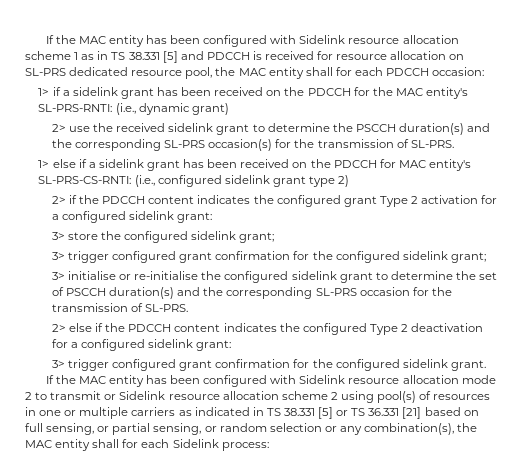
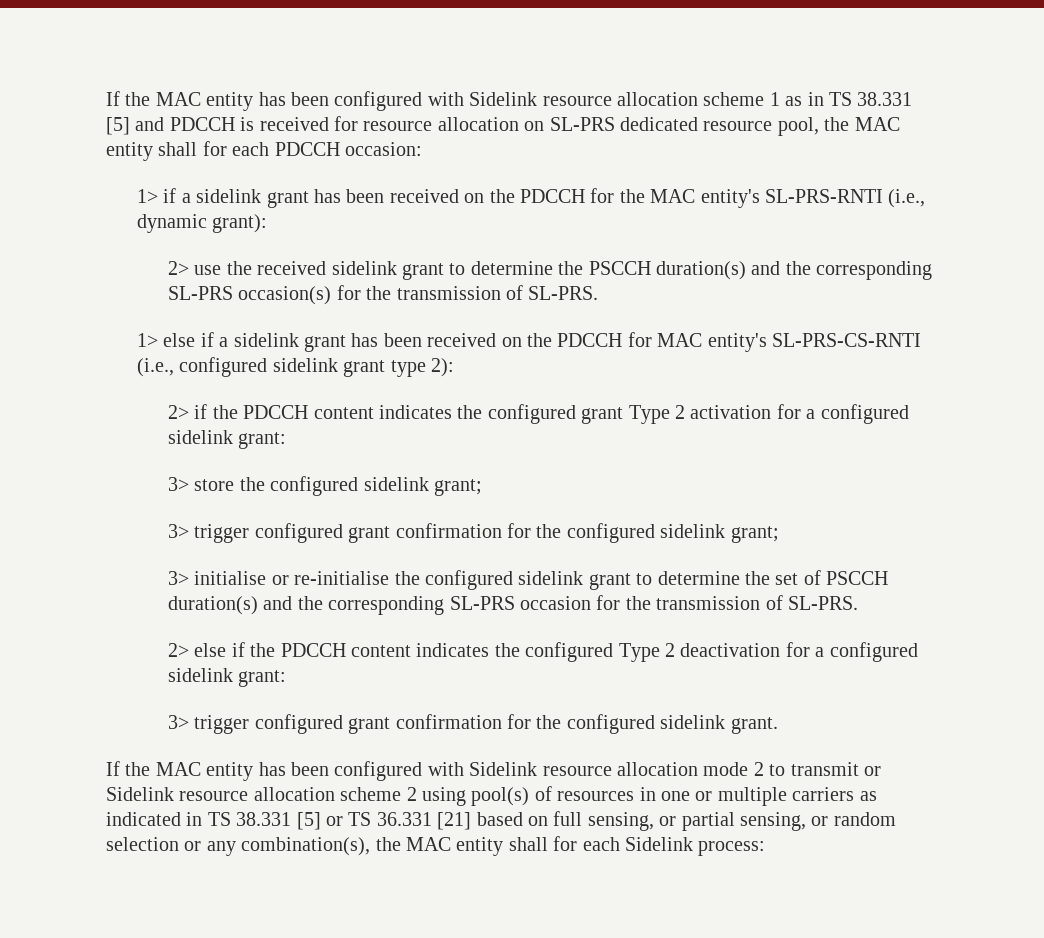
[38,104,113,112] SL-PRS-RNTI: -> [765,189,884,203] SL-PRS-RNTI
[191,103,229,115] grant) -> [212,214,268,233] grant):
[38,176,132,184] SL-PRS-CS-RNTI: -> [772,333,922,347] SL-PRS-CS-RNTI
[338,175,350,187] 2) -> [431,358,455,377] 2):

